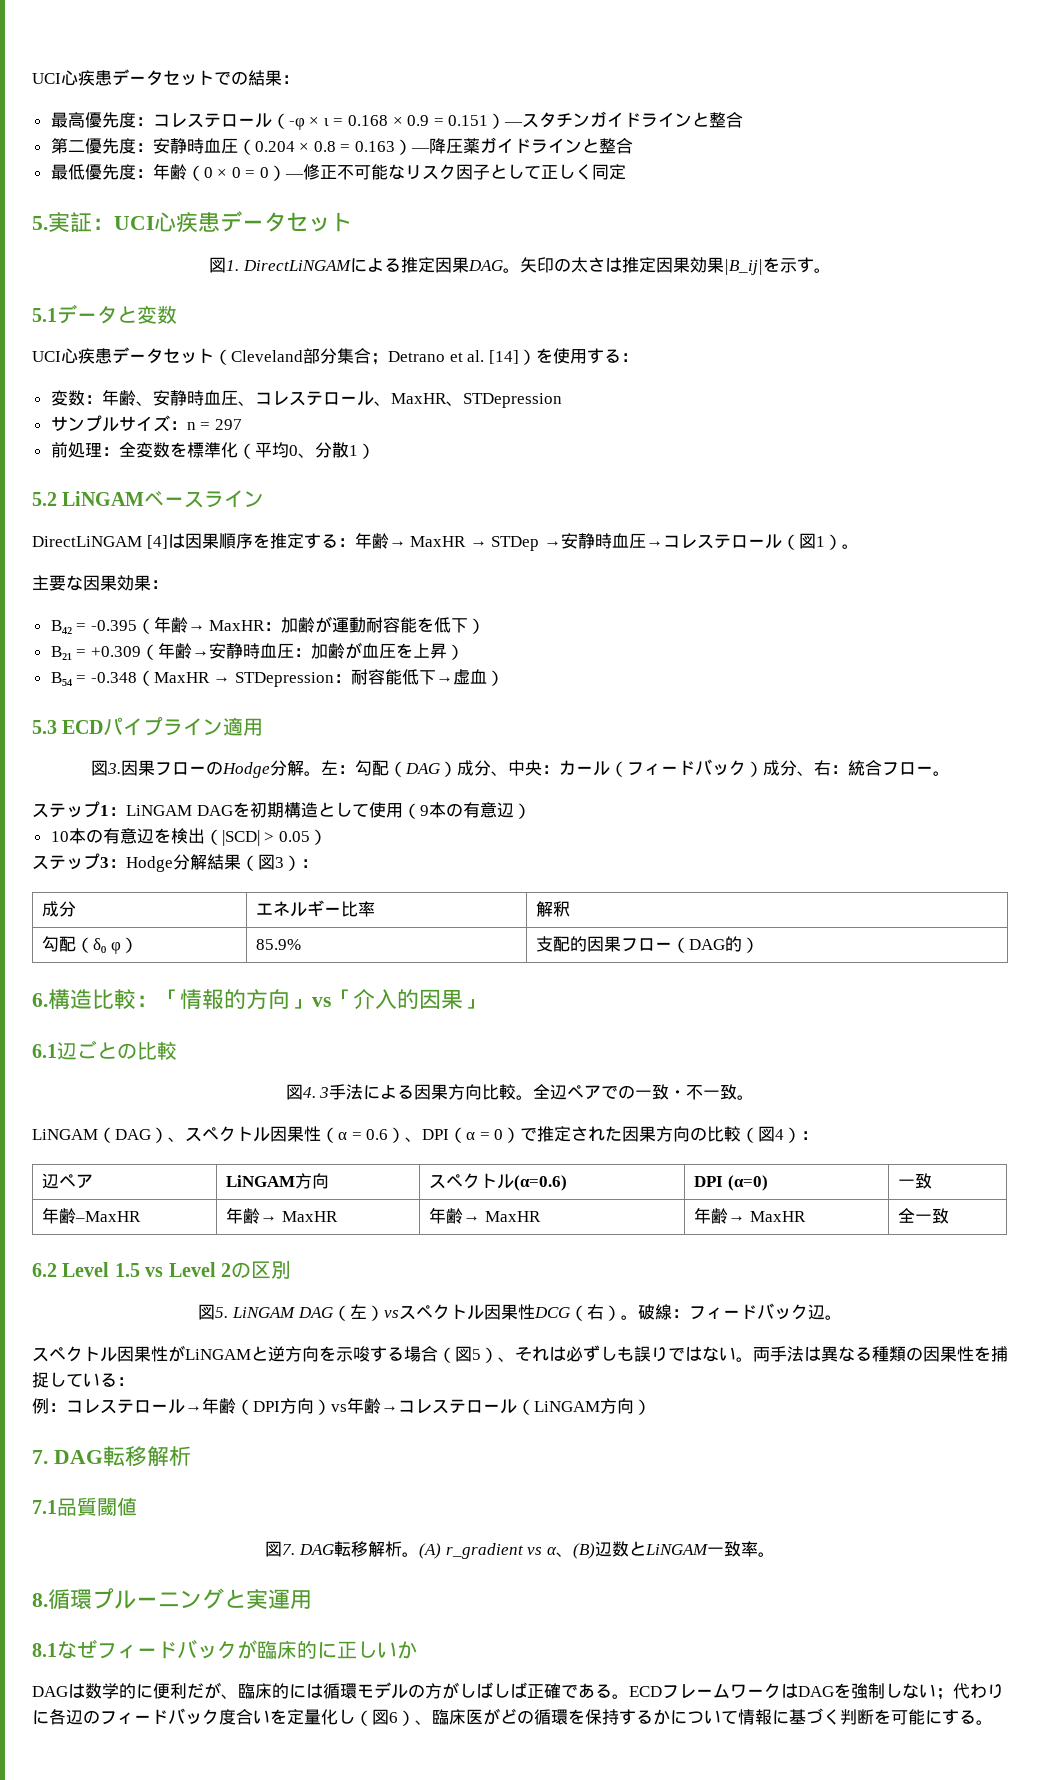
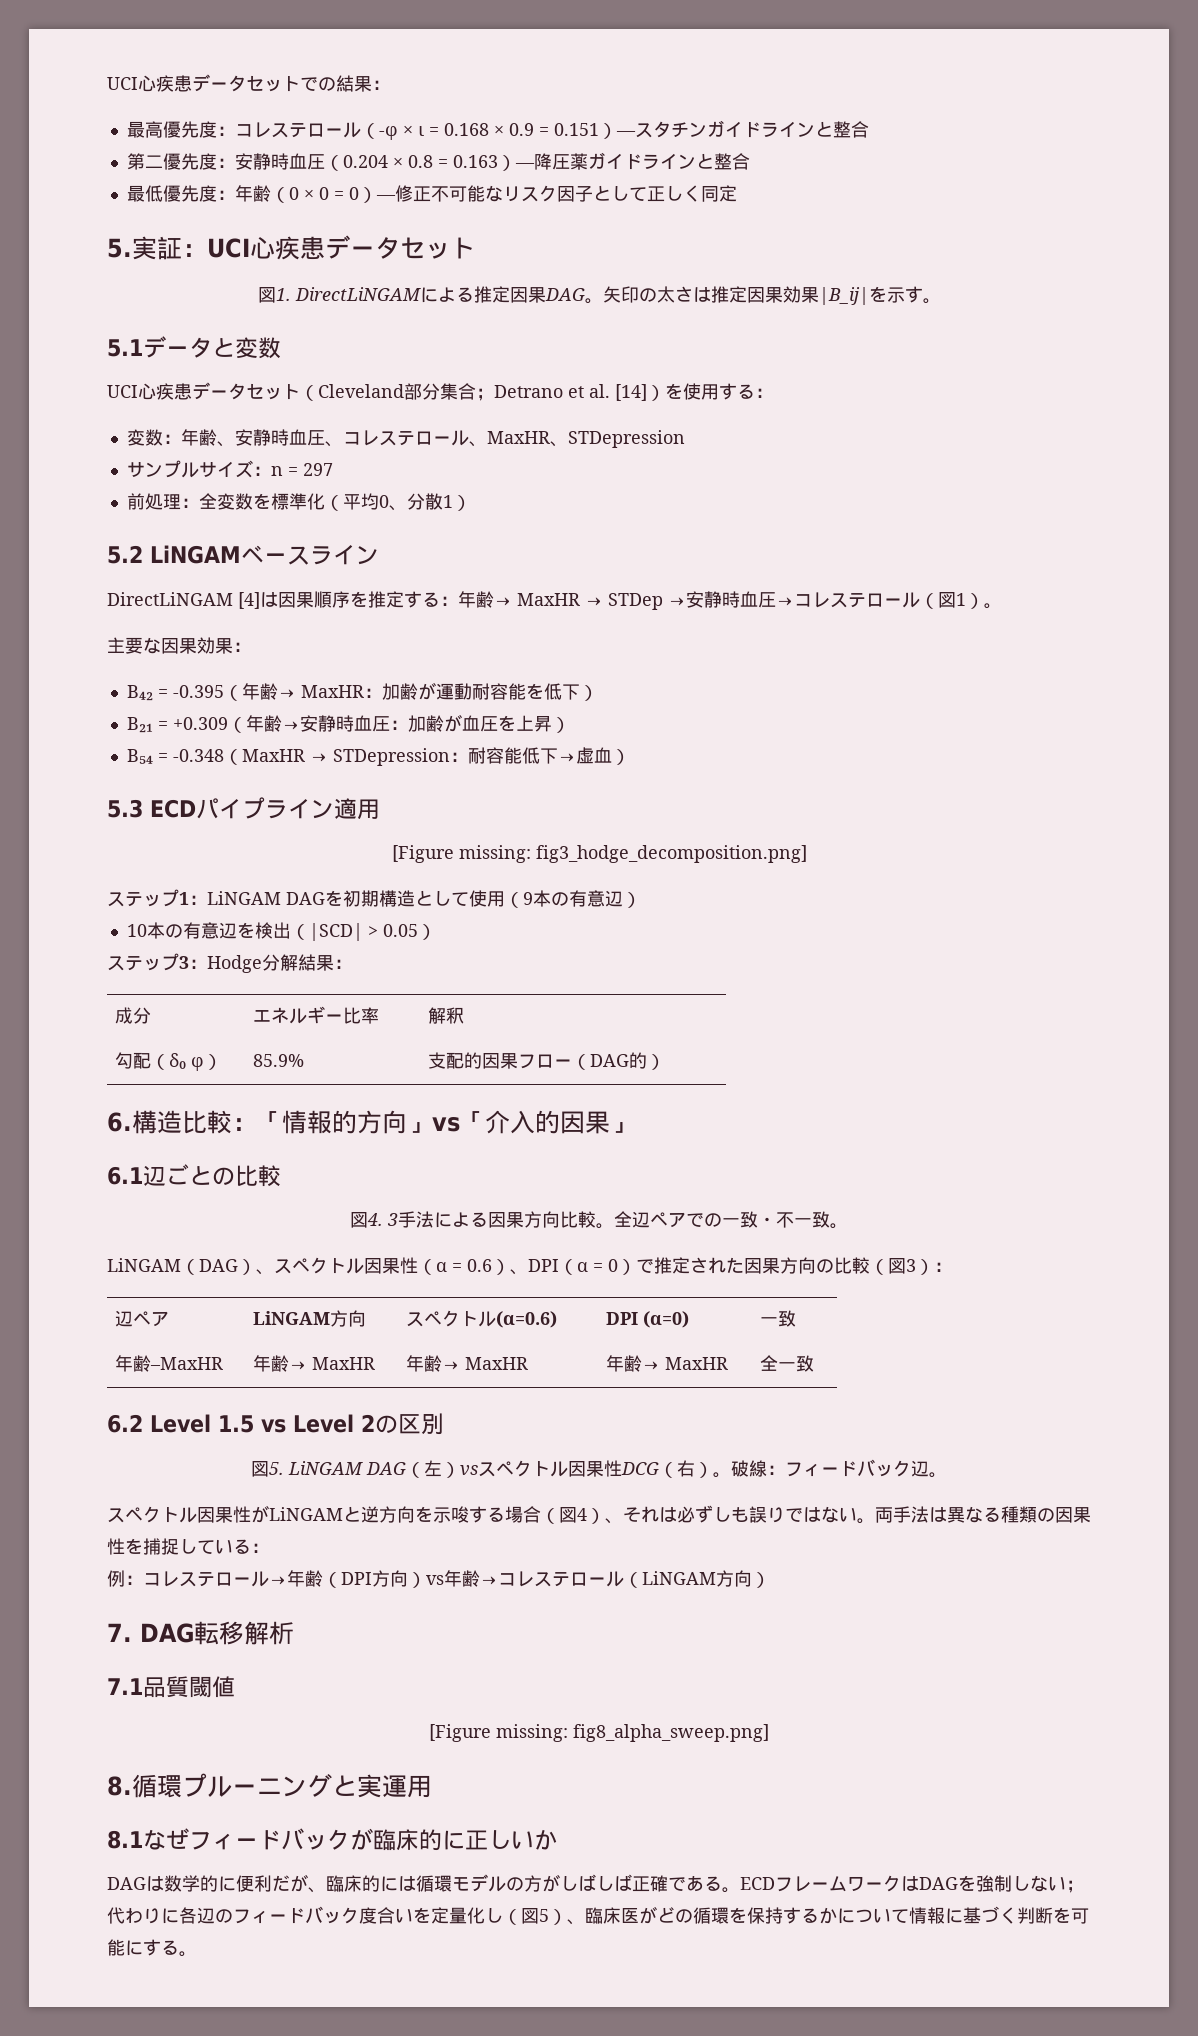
[90,759,950,778] 図3.因果フローのHodge分解。左：勾配（DAG）成分、中央：カール（フィードバック）成分、右：統合フロー。 -> [391,845,807,863] [Figure missing: fig3_hodge_decomposition.png]
[241,854,301,871] （図3） -> (334, 963) none
[775,1129,785,1140] 4 -> [906,1259,916,1272] 3
[472,1349,481,1360] 5 -> [577,1508,587,1521] 4
[265,1541,775,1559] 図7. DAG転移解析。(A) r_gradient vs α、(B)辺数とLiNGAM一致率。 -> [429,1724,769,1742] [Figure missing: fig8_alpha_sweep.png]
[389,1712,398,1723] 6 -> [539,1909,549,1922] 5

